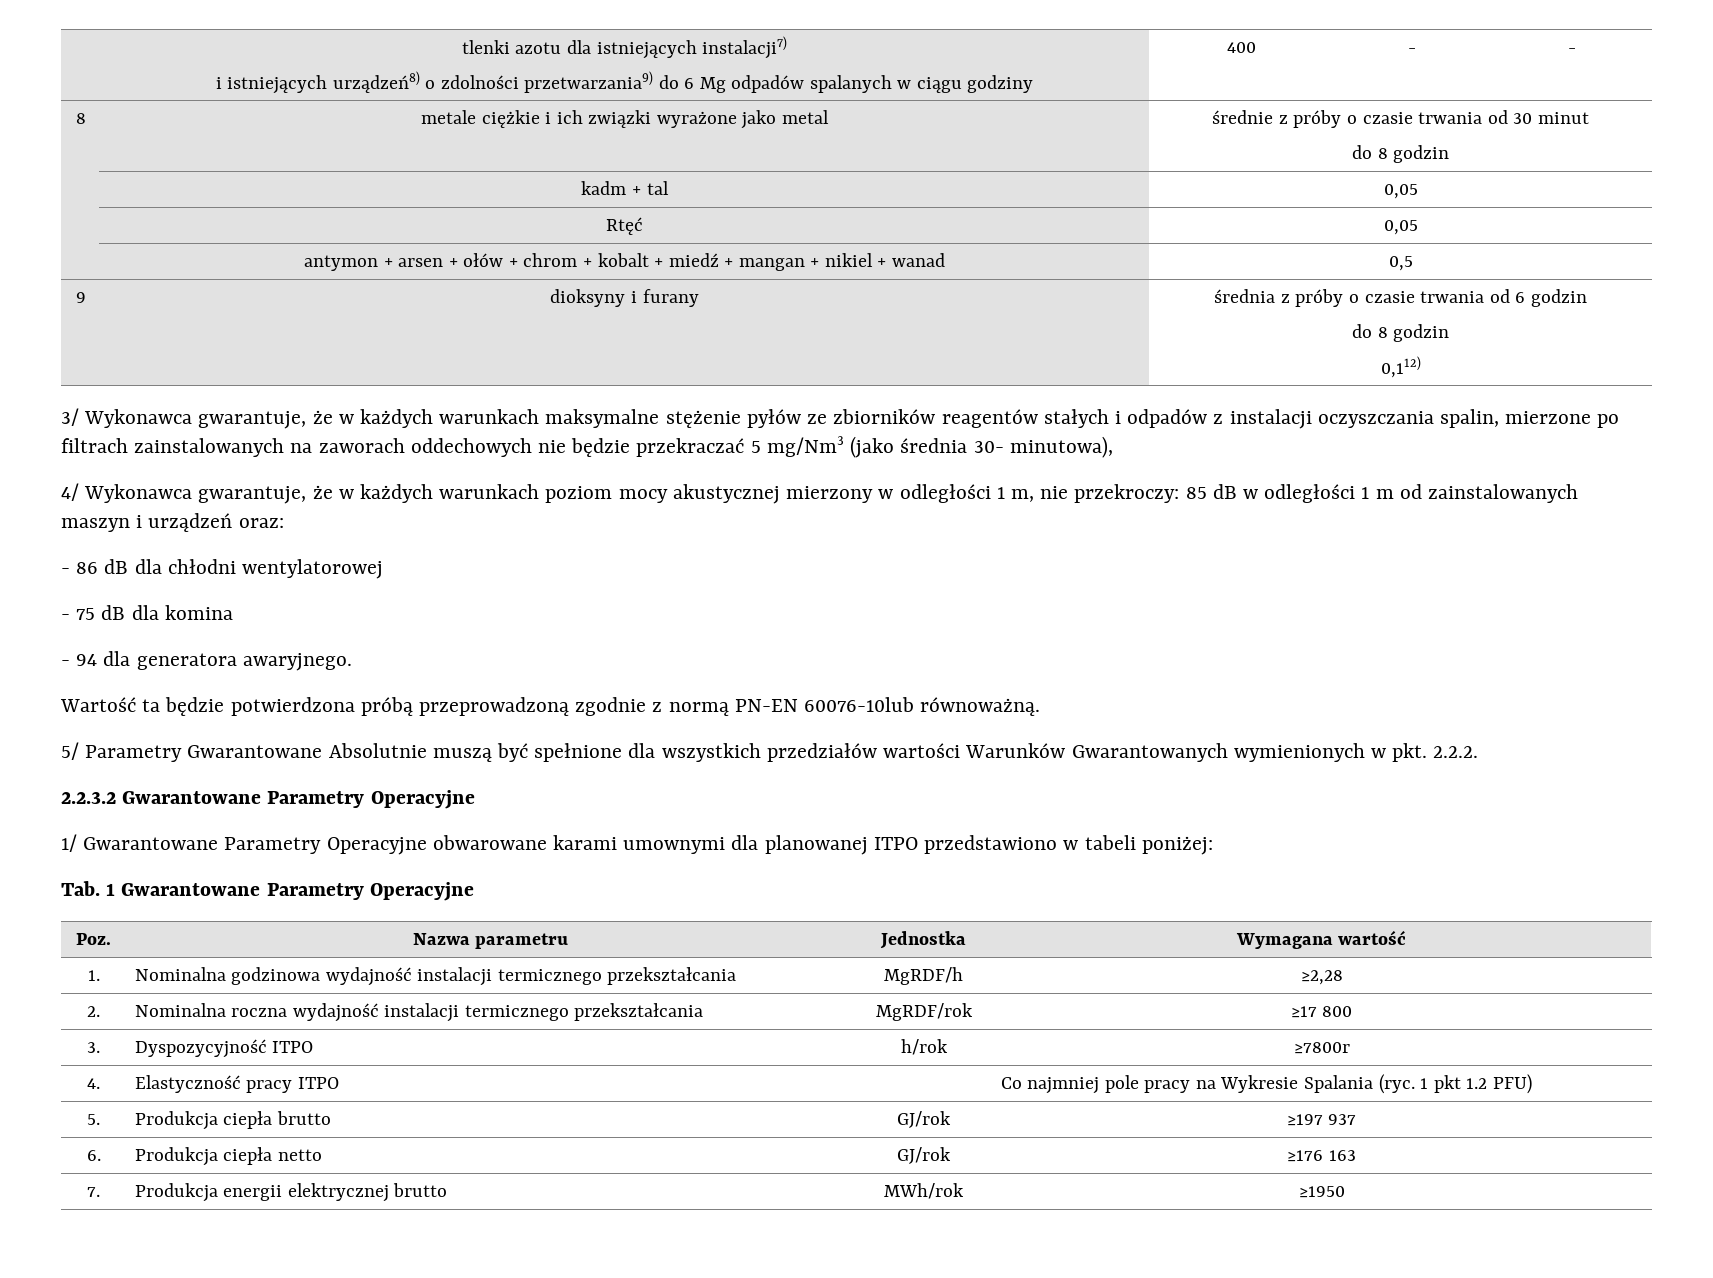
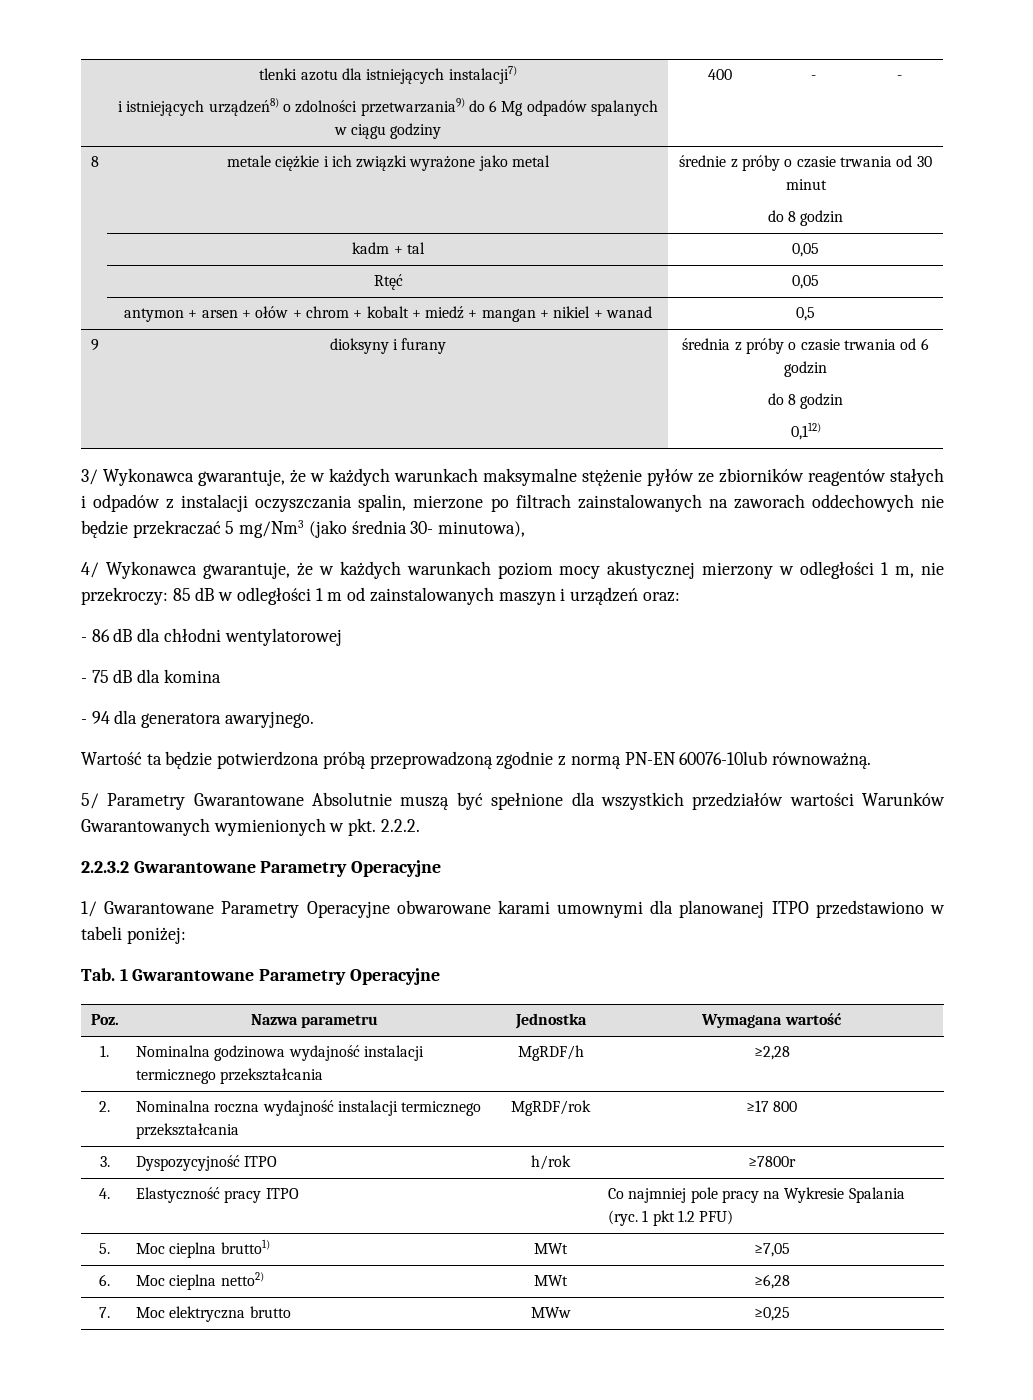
[134,1111,331,1130] [897,1111,951,1128] [1286,1114,1357,1126] [86,1150,101,1161] [134,1147,322,1166] [897,1147,951,1164] [1287,1150,1356,1162] [87,1187,100,1197] [134,1183,448,1202] [884,1183,964,1199] [1298,1186,1345,1198] Produkcja ciepła brutto | GJ/rok | ≥197 937 // 6. | Produkcja ciepła netto | GJ/rok | ≥176 163 // 7. | Produkcja energii elektrycznej brutto | MWh/rok | ≥1950 -> [135,1239,270,1258] [534,1243,568,1254] [753,1243,790,1257] [99,1274,110,1286] [135,1272,264,1290] [534,1275,568,1286] [753,1274,790,1289] [99,1307,110,1318] [135,1306,291,1322] [530,1307,571,1318] [753,1307,790,1321] Moc cieplna brutto1) | MWt | ≥7,05 // 6. | Moc cieplna netto2) | MWt | ≥6,28 // 7. | Moc elektryczna brutto | MWw | ≥0,25

